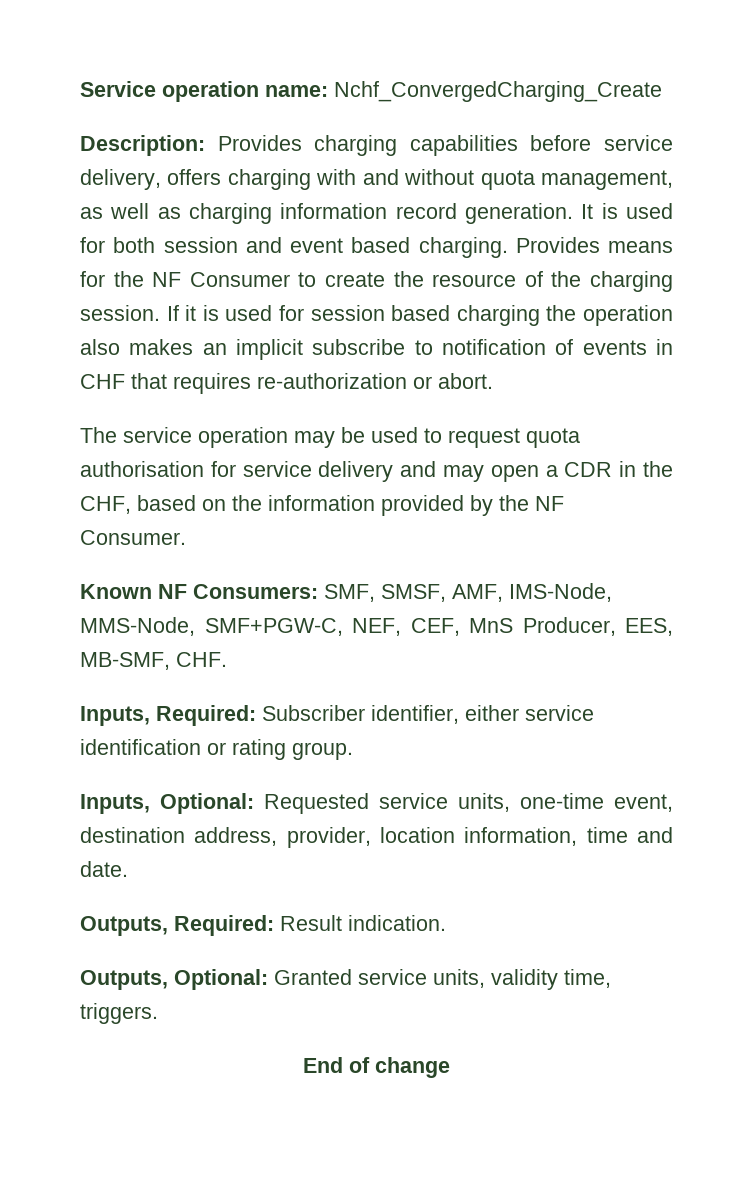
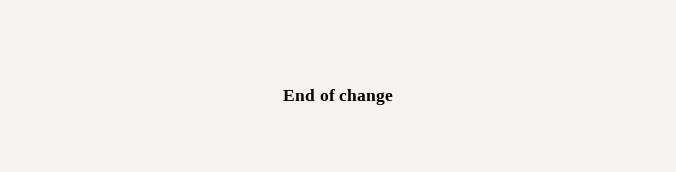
[80,81,662,102] [80,135,673,156] [80,169,673,190] [80,203,673,224] [80,237,673,258] [80,271,674,292] [80,305,673,326] [80,339,673,360] [80,373,493,394] [80,427,580,448] [80,461,673,482] [80,495,564,516] [80,530,186,545] [80,583,612,602] [80,617,673,636] [80,652,227,670] [80,705,594,726] [80,739,353,760] [80,793,673,814] [80,827,673,848] [80,861,128,877] [80,915,446,936] [80,969,611,990] [80,1003,158,1024] Service operation name: Nchf_ConvergedCharging_Create // Description: Provides charging capabilities before service delivery, offers charging with and without quota management, as well as charging information record generation. It is used for both session and event based charging. Provides means for the NF Consumer to create the resource of the charging session. If it is used for session based charging the operation also makes an implicit subscribe to notification of events in CHF that requires re-authorization or abort. // The service operation may be used to request quota authorisation for service delivery and may open a CDR in the CHF, based on the information provided by the NF Consumer. // Known NF Consumers: SMF, SMSF, AMF, IMS-Node, MMS-Node, SMF+PGW-C, NEF, CEF, MnS Producer, EES, MB-SMF, CHF. // Inputs, Required: Subscriber identifier, either service identification or rating group. // Inputs, Optional: Requested service units, one-time event, destination address, provider, location information, time and date. // Outputs, Required: Result indication. // Outputs, Optional: Granted service units, validity time, triggers. // -> (282, 95) none

